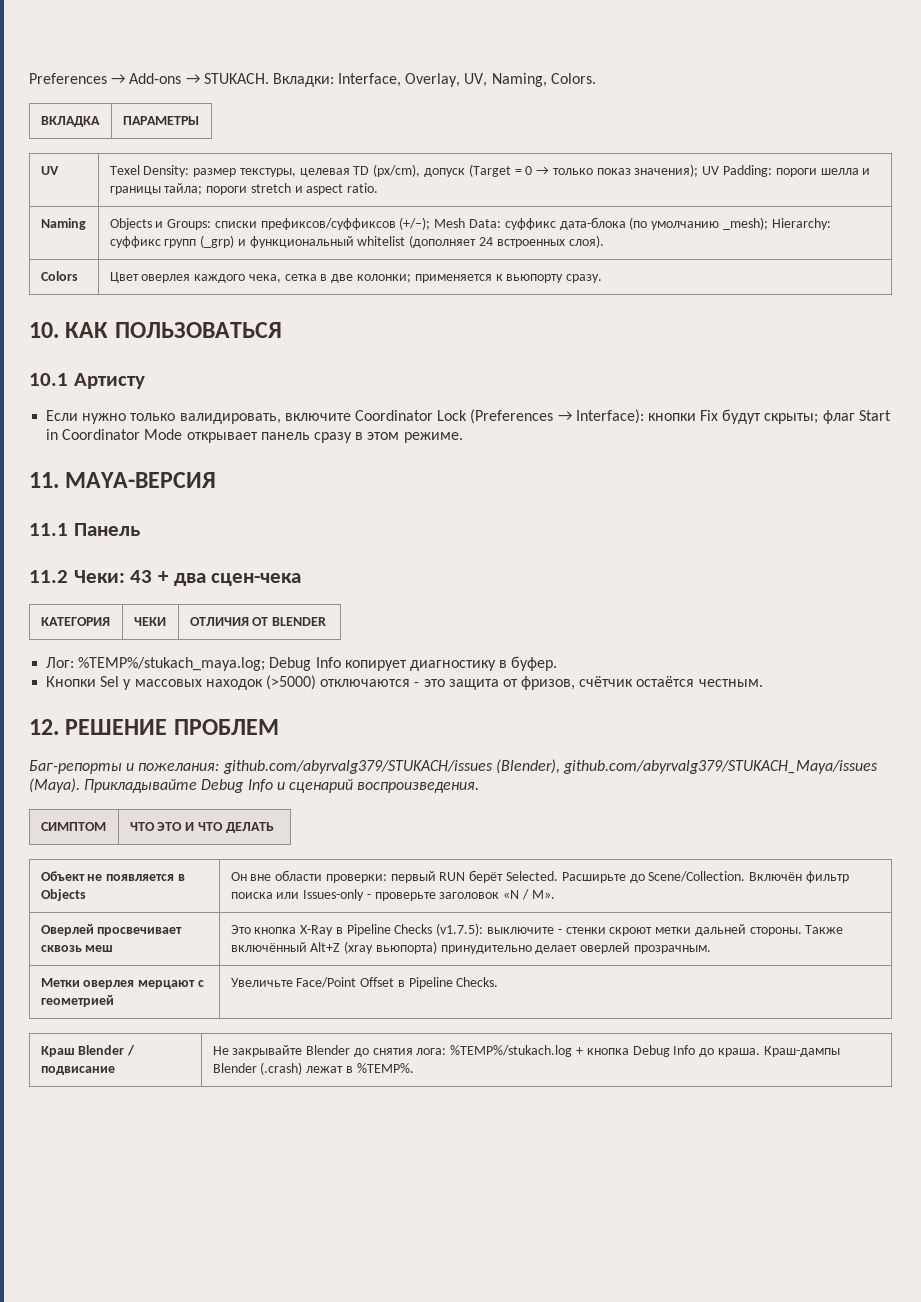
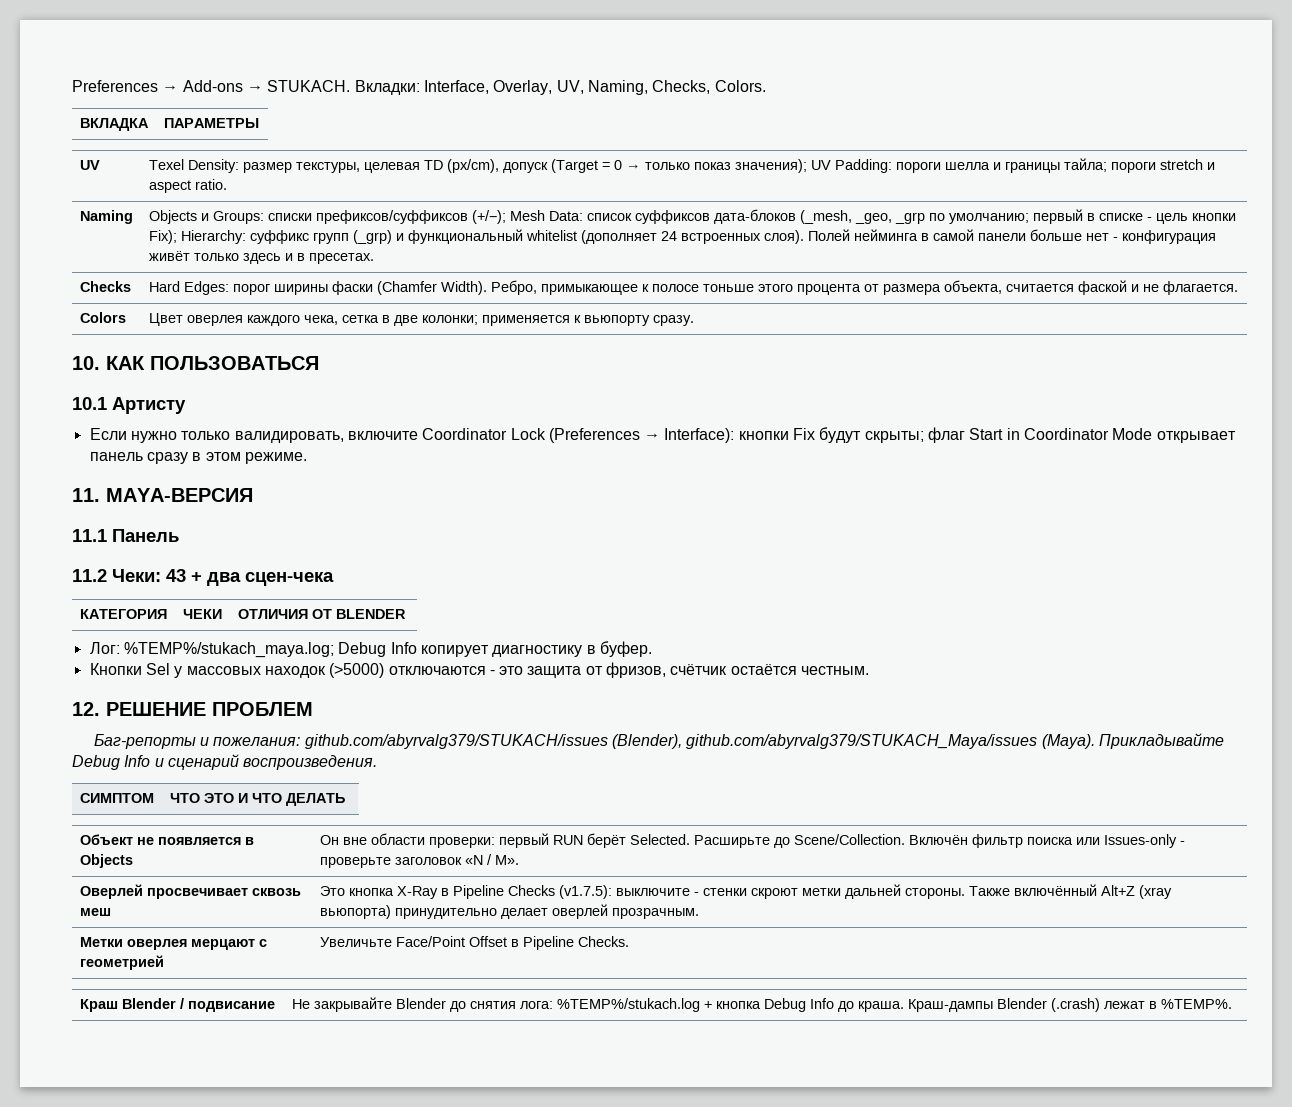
(547, 80) none -> [652,80,711,94] Checks,
[504,217,768,230] суффикс дата-блока (по умолчанию _mesh); -> [586,209,1236,224] [148,230,177,244] список суффиксов дата-блоков (_mesh, _geo, _grp по умолчанию; первый в списке - цель кнопки Fix);
(604, 241) none -> [807,229,1216,244] [148,251,374,264] [79,281,131,292] [148,280,1238,295] Полей нейминга в самой панели больше нет - конфигурация живёт только здесь и в пресетах. // Checks | Hard Edges: порог ширины фаски (Chamfer Width). Ребро, примыкающее к полосе тоньше этого процента от размера объекта, считается фаской и не флагается.

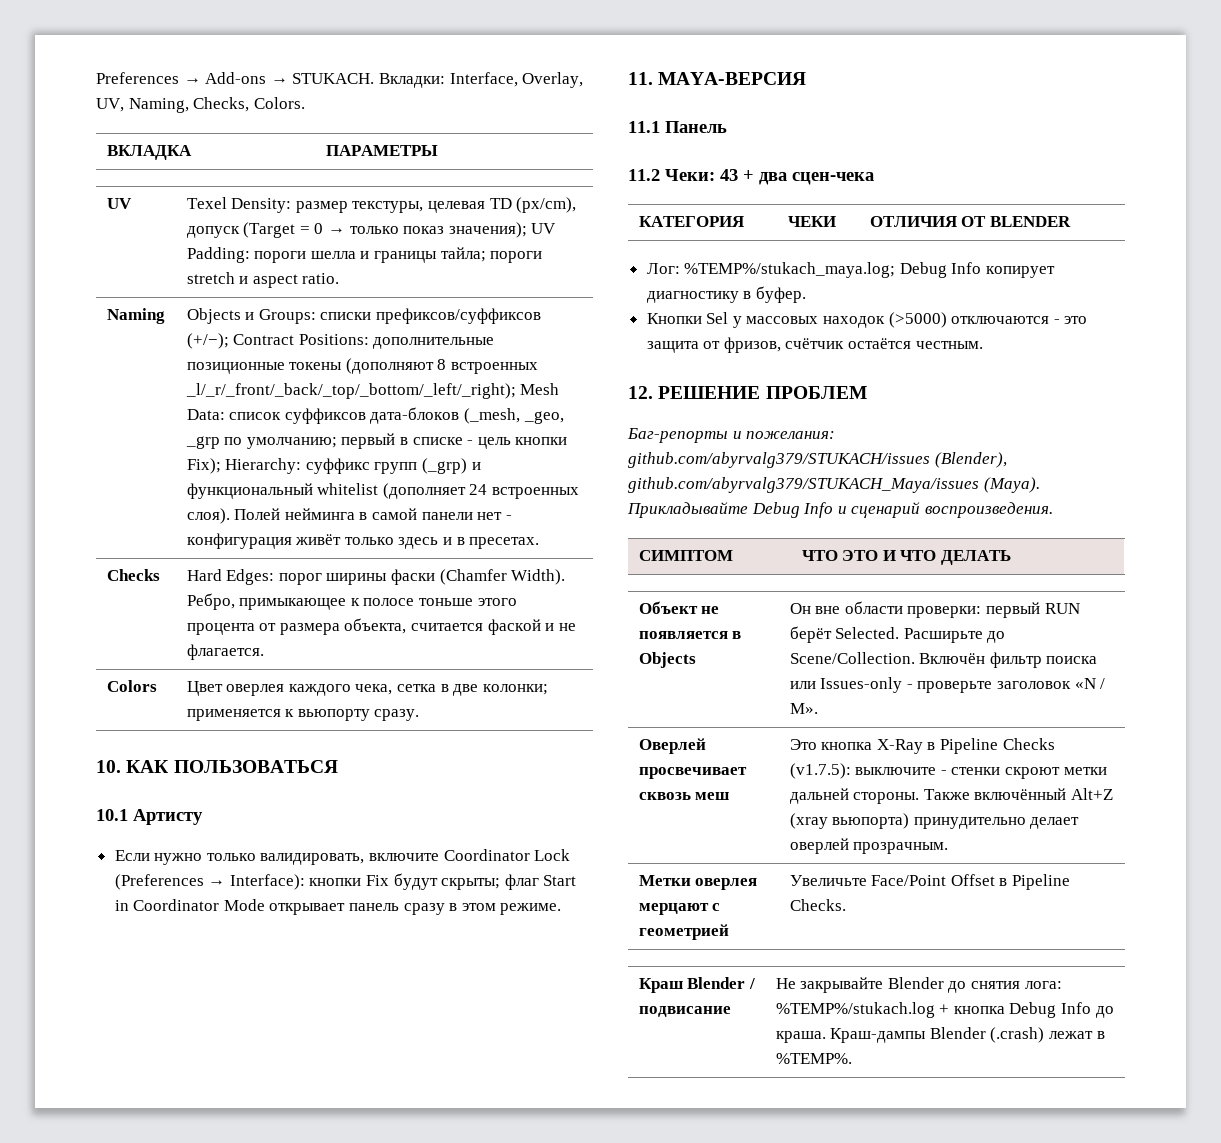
(506, 217) none -> [233,334,495,349] [186,358,538,374] [185,383,516,399] Contract Positions: дополнительные позиционные токены (дополняют 8 встроенных _l/_r/_front/_back/_top/_bottom/_left/_right);
[1029,229,1082,241] больше -> (473, 516) none

